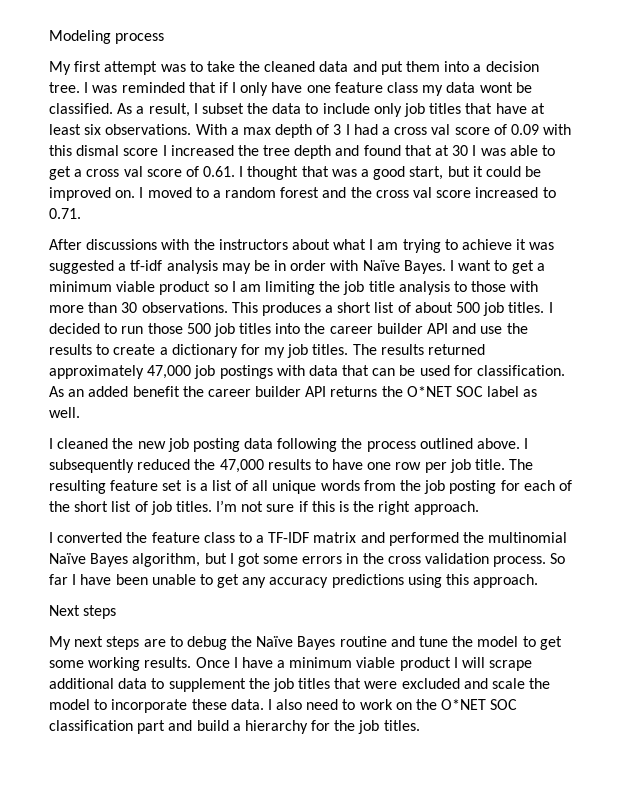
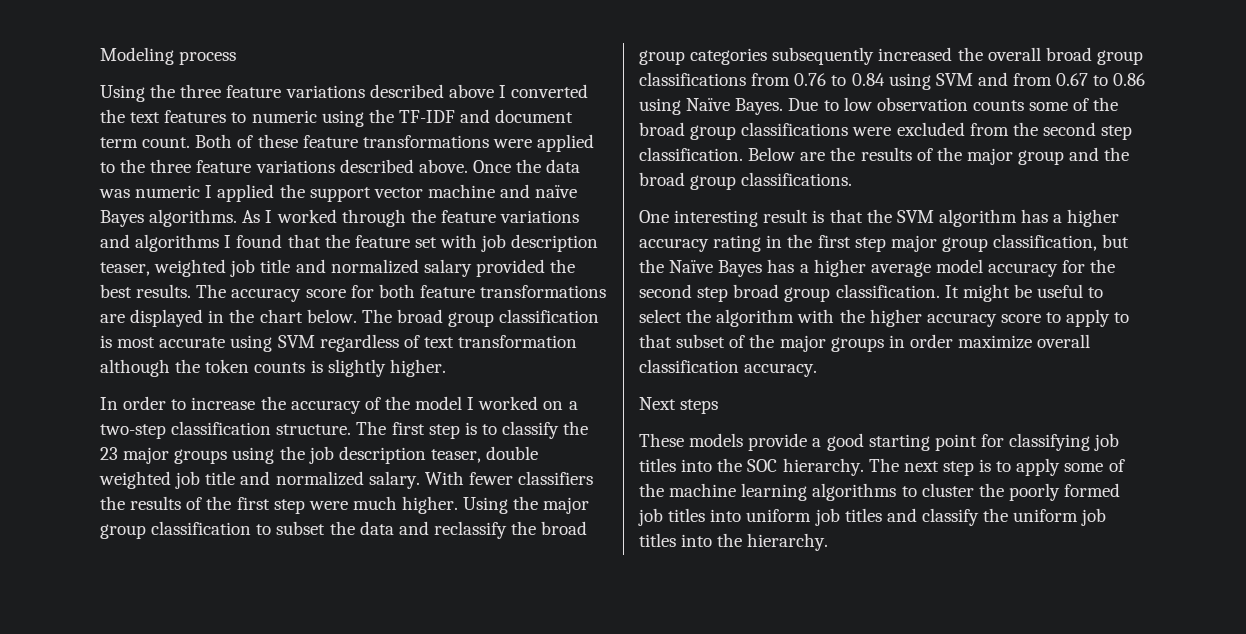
[49,61,539,75] [49,82,532,96] [49,103,545,117] [49,124,572,138] [49,145,555,159] [49,166,542,180] [49,187,556,201] [49,208,81,219] [49,239,555,253] [49,260,545,274] [49,281,539,295] [49,302,553,316] [49,323,528,337] [49,344,486,358] [49,365,566,379] [49,386,538,397] [49,407,80,418] [49,438,529,452] [49,459,534,473] [49,480,572,494] [49,500,479,515] [49,532,568,546] [49,553,566,567] [49,574,539,588] [49,605,117,619] [49,636,562,650] [49,657,533,671] [49,678,551,692] [49,699,518,713] [49,720,420,734] My first attempt was to take the cleaned data and put them into a decision tree. I was reminded that if I only have one feature class my data wont be classified. As a result, I subset the data to include only job titles that have at least six observations. With a max depth of 3 I had a cross val score of 0.09 with this dismal score I increased the tree depth and found that at 30 I was able to get a cross val score of 0.61. I thought that was a good start, but it could be improved on. I moved to a random forest and the cross val score increased to 0.71. // After discussions with the instructors about what I am trying to achieve it was suggested a tf-idf analysis may be in order with Naïve Bayes. I want to get a minimum viable product so I am limiting the job title analysis to those with more than 30 observations. This produces a short list of about 500 job titles. I decided to run those 500 job titles into the career builder API and use the results to create a dictionary for my job titles. The results returned approximately 47,000 job postings with data that can be used for classification. As an added benefit the career builder API returns the O*NET SOC label as well. // I cleaned the new job posting data following the process outlined above. I subsequently reduced the 47,000 results to have one row per job title. The resulting feature set is a list of all unique words from the job posting for each of the short list of job titles. I’m not sure if this is the right approach. // I converted the feature class to a TF-IDF matrix and performed the multinomial Naïve Bayes algorithm, but I got some errors in the cross validation process. So far I have been unable to get any accuracy predictions using this approach. // Next steps // My next steps are to debug the Naïve Bayes routine and tune the model to get some working results. Once I have a minimum viable product I will scrape additional data to supplement the job titles that were excluded and scale the model to incorporate these data. I also need to work on the O*NET SOC classification part and build a hierarchy for the job titles. -> [100,84,589,102] [100,109,574,127] [100,134,595,152] [100,159,581,173] [99,184,578,202] [100,209,580,227] [100,234,599,252] [100,259,576,277] [100,284,607,302] [100,309,600,327] [100,334,578,352] [100,359,446,377] [100,396,578,414] [100,421,589,439] [100,446,539,464] [99,471,594,489] [100,496,590,514] [100,521,588,539] [639,47,1143,65] [639,72,1146,90] [639,97,1119,115] [639,122,1133,140] [639,147,1130,165] [639,172,853,190] [639,209,1120,227] [639,234,1130,252] [639,259,1116,277] [639,284,1104,302] [639,309,1130,327] [639,334,1091,352] [639,359,818,377] [639,397,719,414] [639,433,1120,451] [639,458,1125,476] [639,483,1121,501] [638,508,1107,526] [639,533,829,551] Using the three feature variations described above I converted the text features to numeric using the TF-IDF and document term count. Both of these feature transformations were applied to the three feature variations described above. Once the data was numeric I applied the support vector machine and naïve Bayes algorithms. As I worked through the feature variations and algorithms I found that the feature set with job description teaser, weighted job title and normalized salary provided the best results. The accuracy score for both feature transformations are displayed in the chart below. The broad group classification is most accurate using SVM regardless of text transformation although the token counts is slightly higher. // In order to increase the accuracy of the model I worked on a two-step classification structure. The first step is to classify the 23 major groups using the job description teaser, double weighted job title and normalized salary. With fewer classifiers the results of the first step were much higher. Using the major group classification to subset the data and reclassify the broad group categories subsequently increased the overall broad group classifications from 0.76 to 0.84 using SVM and from 0.67 to 0.86 using Naïve Bayes. Due to low observation counts some of the broad group classifications were excluded from the second step classification. Below are the results of the major group and the broad group classifications. // One interesting result is that the SVM algorithm has a higher accuracy rating in the first step major group classification, but the Naïve Bayes has a higher average model accuracy for the second step broad group classification. It might be useful to select the algorithm with the higher accuracy score to apply to that subset of the major groups in order maximize overall classification accuracy. // Next steps // These models provide a good starting point for classifying job titles into the SOC hierarchy. The next step is to apply some of the machine learning algorithms to cluster the poorly formed job titles into uniform job titles and classify the uniform job titles into the hierarchy.

